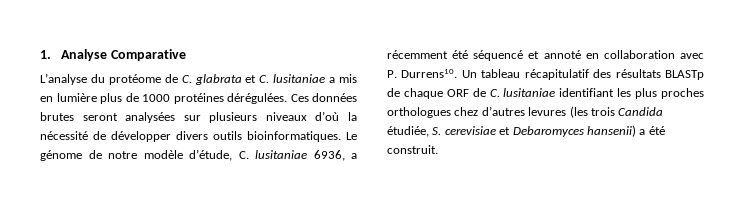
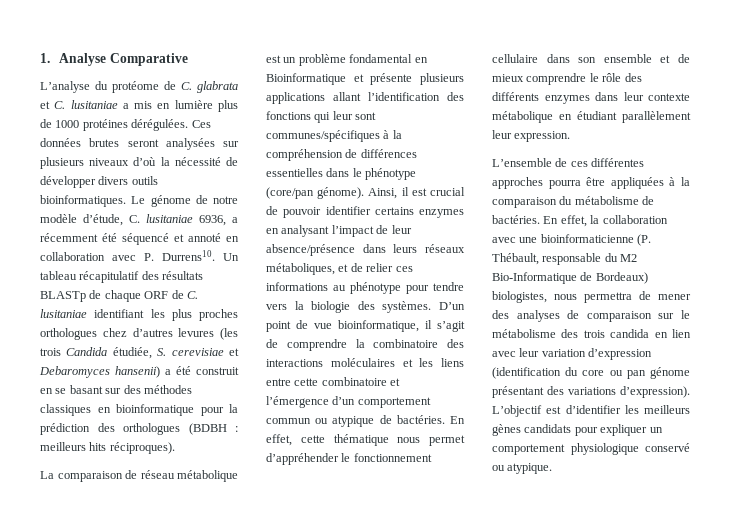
[387,145,438,154] construit. -> [196,367,239,375] [40,385,192,394] [40,404,238,416] [40,423,238,435] [40,442,175,454] [40,470,238,482] [266,54,428,66] [266,73,464,85] [266,92,464,104] [266,111,377,123] [266,130,402,142] [266,149,417,161] [266,168,417,180] [266,187,465,199] [266,206,464,218] [266,225,412,237] [266,244,465,256] [266,263,413,275] [266,282,464,294] [266,301,465,313] [266,320,465,332] [266,339,464,351] [266,358,464,367] [266,377,401,386] [266,396,431,408] [266,415,465,427] [266,434,465,446] [266,453,432,465] [492,54,690,63] [492,73,642,85] [492,92,690,104] [492,111,691,123] [492,130,571,142] [492,158,645,167] [492,177,690,189] [492,196,655,208] [492,215,668,227] [492,234,652,246] [492,253,638,265] [492,272,648,284] [492,291,691,303] [492,310,690,322] [492,329,691,338] [492,348,653,360] [492,367,690,379] [492,386,690,398] [492,405,690,417] [492,424,663,436] [492,443,690,455] [492,463,553,474] construit en se basant sur des méthodes classiques en bioinformatique pour la prédiction des orthologues (BDBH : meilleurs hits réciproques). // La comparaison de réseau métabolique est un problème fondamental en Bioinformatique et présente plusieurs applications allant l’identification des fonctions qui leur sont communes/spécifiques à la compréhension de différences essentielles dans le phénotype (core/pan génome). Ainsi, il est crucial de pouvoir identifier certains enzymes en analysant l’impact de leur absence/présence dans leurs réseaux métaboliques, et de relier ces informations au phénotype pour tendre vers la biologie des systèmes. D’un point de vue bioinformatique, il s’agit de comprendre la combinatoire des interactions moléculaires et les liens entre cette combinatoire et l’émergence d’un comportement commun ou atypique de bactéries. En effet, cette thématique nous permet d’appréhender le fonctionnement cellulaire dans son ensemble et de mieux comprendre le rôle des différents enzymes dans leur contexte métabolique en étudiant parallèlement leur expression. // L’ensemble de ces différentes approches pourra être appliquées à la comparaison du métabolisme de bactéries. En effet, la collaboration avec une bioinformaticienne (P. Thébault, responsable du M2 Bio-Informatique de Bordeaux) biologistes, nous permettra de mener des analyses de comparaison sur le métabolisme des trois candida en lien avec leur variation d’expression (identification du core ou pan génome présentant des variations d’expression). L’objectif est d’identifier les meilleurs gènes candidats pour expliquer un comportement physiologique conservé ou atypique.

